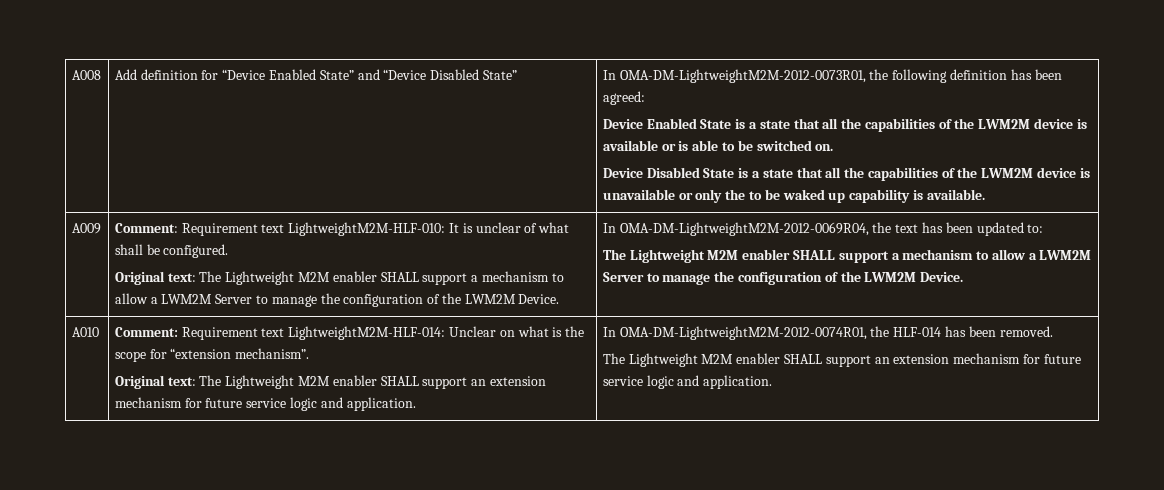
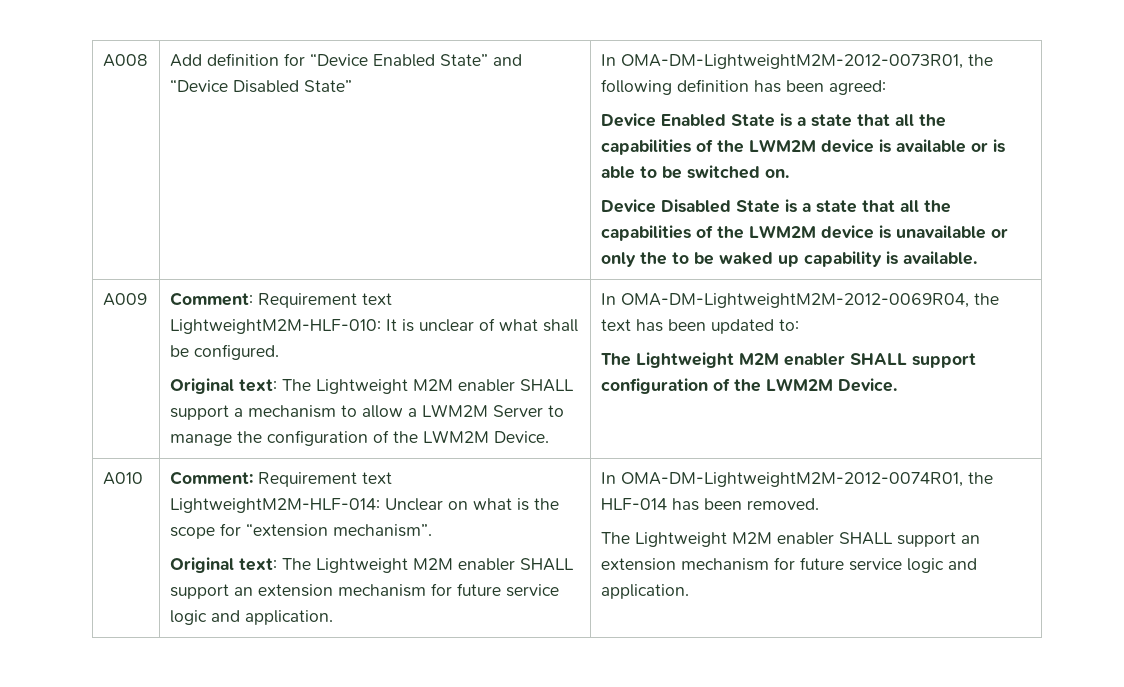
[891,249,1092,260] [602,271,735,285] a mechanism to allow a LWM2M Server to manage the -> (976, 360) none

